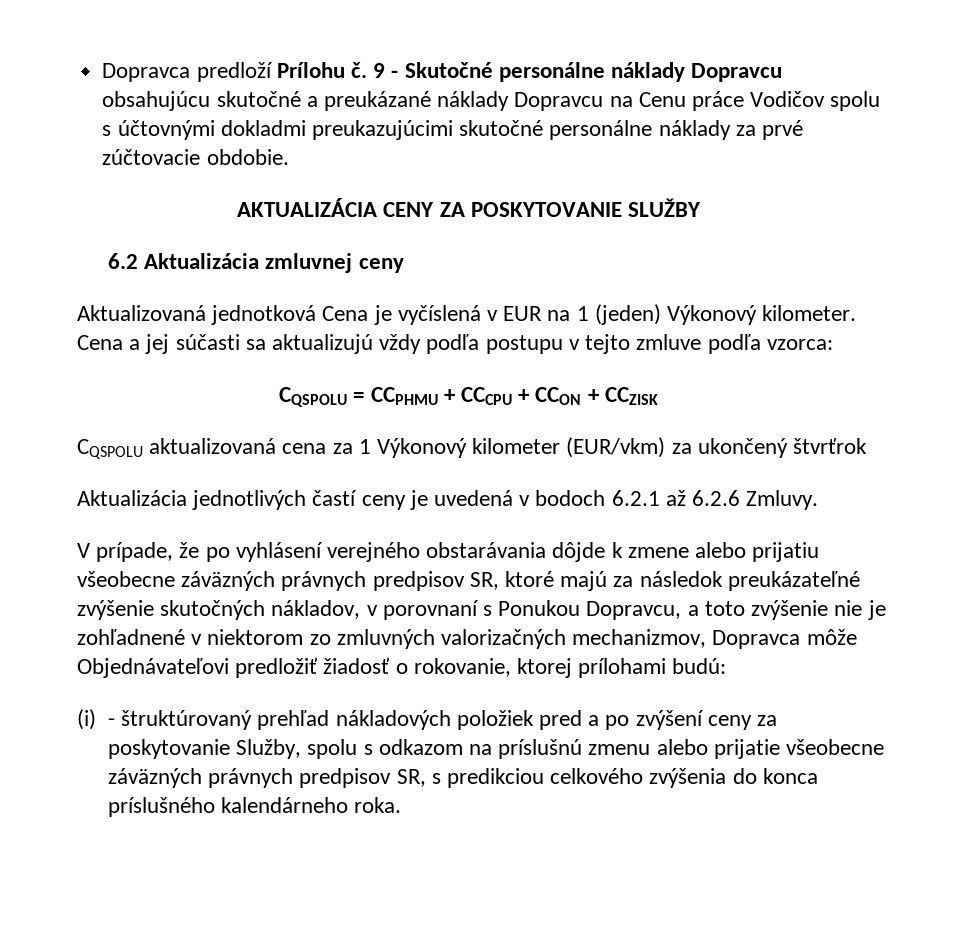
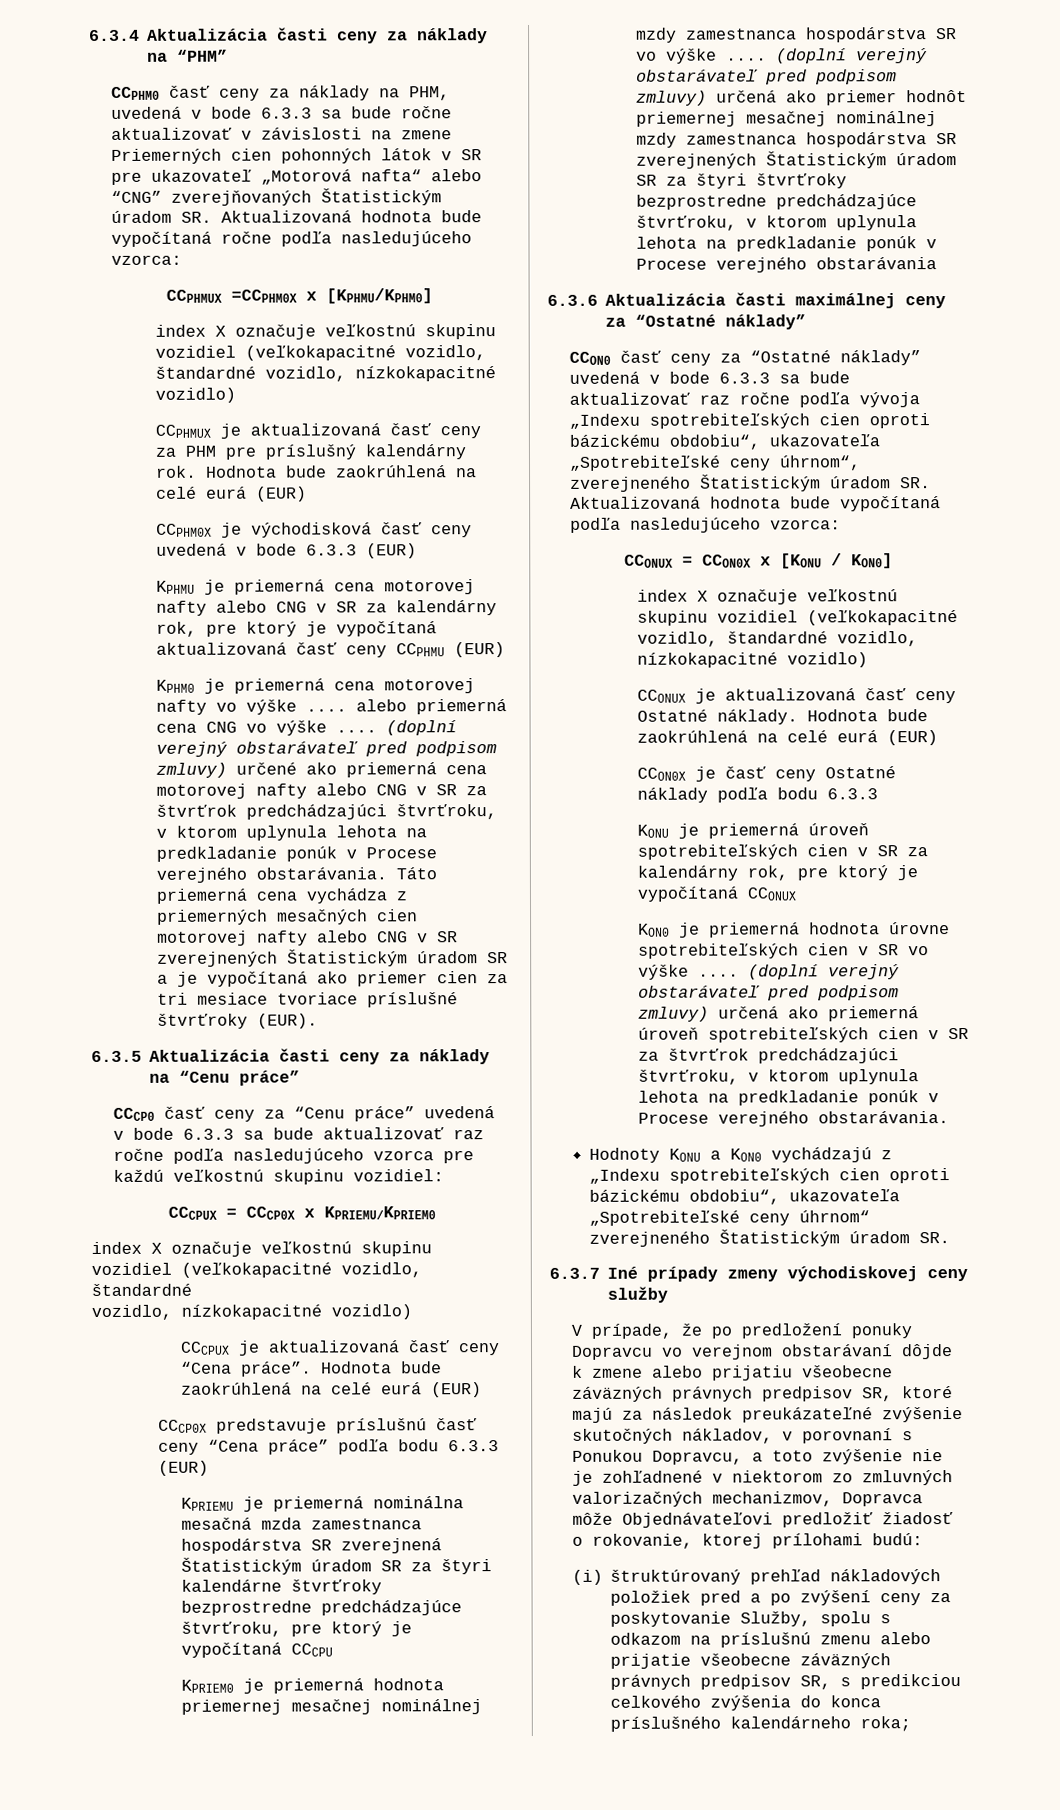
[102,62,783,82] [102,91,881,111] [102,120,803,140] [102,149,289,165] [237,198,701,217] [108,253,404,273] [77,304,857,325] [77,334,833,354] [279,387,658,407] [77,437,868,459] [77,490,819,510] [77,542,547,562] Dopravca predloží Prílohu č. 9 - Skutočné personálne náklady Dopravcu obsahujúcu skutočné a preukázané náklady Dopravcu na Cenu práce Vodičov spolu s účtovnými dokladmi preukazujúcimi skutočné personálne náklady za prvé zúčtovacie obdobie. // AKTUALIZÁCIA CENY ZA POSKYTOVANIE SLUŽBY // 6.2 Aktualizácia zmluvnej ceny // Aktualizovaná jednotková Cena je vyčíslená v EUR na 1 (jeden) Výkonový kilometer. Cena a jej súčasti sa aktualizujú vždy podľa postupu v tejto zmluve podľa vzorca: // CQSPOLU = CCPHMU + CCCPU + CCON + CCZISK // CQSPOLU aktualizovaná cena za 1 Výkonový kilometer (EUR/vkm) za ukončený štvrťrok // Aktualizácia jednotlivých častí ceny je uvedená v bodoch 6.2.1 až 6.2.6 Zmluvy. // V prípade, že po vyhlásení verejného obstarávania -> [89,27,489,44] [147,49,229,62] [111,85,451,101] [111,106,453,119] [111,127,453,140] [111,148,483,164] [111,169,483,185] [111,188,443,206] [111,210,483,223] [111,231,473,247] [111,254,183,265] [166,288,433,304] [155,324,497,340] [155,345,487,361] [155,366,497,382] [155,387,237,403] [155,423,482,439] [155,444,467,460] [156,465,478,478] [156,486,308,502] [156,522,473,538] [156,543,418,559] [156,579,476,595] [156,600,498,616] [156,621,438,637] [156,642,506,658] [156,678,476,694] [156,699,508,715] [156,720,458,736] [156,741,498,757] [156,762,488,778] [156,783,488,799] [156,804,498,820] [156,825,428,841] [156,846,438,862] [156,867,438,883] [156,888,408,904] [157,909,419,925] [157,930,459,946] [157,949,509,967] [157,971,509,987] [157,992,459,1008] [157,1013,319,1029] [91,1048,491,1065] [149,1070,301,1086] [113,1106,496,1122] [113,1127,485,1140] [113,1148,475,1164] [113,1169,445,1185] [167,1206,436,1220] [91,1241,432,1257] [91,1262,422,1278] [91,1283,192,1296] [91,1304,412,1320] [179,1340,500,1356] [180,1361,442,1377] [180,1382,482,1398] [158,1418,478,1434] [158,1439,500,1455] [158,1460,210,1476] [180,1496,464,1512] [180,1517,422,1530] [180,1538,442,1554] [180,1557,492,1575] [180,1579,382,1595] [180,1600,462,1616] [180,1621,412,1637] [180,1642,333,1658] [180,1678,444,1694] [180,1699,482,1715] [635,27,957,43] [635,48,928,64] [635,69,897,85] [635,90,967,106] [635,111,937,127] [635,132,957,148] [635,151,957,169] [635,173,847,189] [635,194,917,210] [635,215,917,231] [635,236,937,252] [635,257,937,273] [547,292,947,309] [605,314,807,330] [569,350,922,366] [569,371,851,384] [569,392,921,408] [569,413,931,429] [569,434,881,450] [569,455,862,471] [570,474,932,492] [570,496,942,512] [570,517,842,533] [624,553,893,569] [636,589,898,605] [636,610,958,626] [636,631,918,647] [636,652,868,668] [636,688,956,704] [636,709,928,725] [636,730,938,746] [636,766,896,782] [636,787,878,803] [636,823,869,839] [636,844,928,860] [636,865,918,881] [636,886,796,902] [637,922,950,938] [637,943,929,959] [637,964,900,980] [637,985,899,1001] [637,1006,919,1022] [637,1027,969,1043] [637,1048,899,1064] [637,1069,919,1085] [637,1090,939,1106] [637,1111,949,1127] [589,1147,893,1163] [589,1168,951,1184] [589,1189,901,1205] [589,1210,871,1226] [589,1229,951,1247] [549,1266,969,1282] [607,1286,669,1303] [571,1323,913,1339] [572,1344,894,1360] 6.3.4 Aktualizácia časti ceny za náklady na “PHM” // CCPHM0 časť ceny za náklady na PHM, uvedená v bode 6.3.3 sa bude ročne aktualizovať v závislosti na zmene Priemerných cien pohonných látok v SR pre ukazovateľ „Motorová nafta“ alebo “CNG” zverejňovaných Štatistickým úradom SR. Aktualizovaná hodnota bude vypočítaná ročne podľa nasledujúceho vzorca: // CCPHMUX =CCPHM0X x [KPHMU/KPHM0] // index X označuje veľkostnú skupinu vozidiel (veľkokapacitné vozidlo, štandardné vozidlo, nízkokapacitné vozidlo) // CCPHMUX je aktualizovaná časť ceny za PHM pre príslušný kalendárny rok. Hodnota bude zaokrúhlená na celé eurá (EUR) // CCPHM0X je východisková časť ceny uvedená v bode 6.3.3 (EUR) // KPHMU je priemerná cena motorovej nafty alebo CNG v SR za kalendárny rok, pre ktorý je vypočítaná aktualizovaná časť ceny CCPHMU (EUR) // KPHM0 je priemerná cena motorovej nafty vo výške .... alebo priemerná cena CNG vo výške .... (doplní verejný obstarávateľ pred podpisom zmluvy) určené ako priemerná cena motorovej nafty alebo CNG v SR za štvrťrok predchádzajúci štvrťroku, v ktorom uplynula lehota na predkladanie ponúk v Procese verejného obstarávania. Táto priemerná cena vychádza z priemerných mesačných cien motorovej nafty alebo CNG v SR zverejnených Štatistickým úradom SR a je vypočítaná ako priemer cien za tri mesiace tvoriace príslušné štvrťroky (EUR). // 6.3.5 Aktualizácia časti ceny za náklady na “Cenu práce” // CCCP0 časť ceny za “Cenu práce” uvedená v bode 6.3.3 sa bude aktualizovať raz ročne podľa nasledujúceho vzorca pre každú veľkostnú skupinu vozidiel: // CCCPUX = CCCP0X x KPRIEMU/KPRIEM0 // index X označuje veľkostnú skupinu vozidiel (veľkokapacitné vozidlo, štandardné // vozidlo, nízkokapacitné vozidlo) // CCCPUX je aktualizovaná časť ceny “Cena práce”. Hodnota bude zaokrúhlená na celé eurá (EUR) // CCCP0X predstavuje príslušnú časť ceny “Cena práce” podľa bodu 6.3.3 (EUR) // KPRIEMU je priemerná nominálna mesačná mzda zamestnanca hospodárstva SR zverejnená Štatistickým úradom SR za štyri kalendárne štvrťroky bezprostredne predchádzajúce štvrťroku, pre ktorý je vypočítaná CCCPU // KPRIEM0 je priemerná hodnota priemernej mesačnej nominálnej mzdy zamestnanca hospodárstva SR vo výške .... (doplní verejný obstarávateľ pred podpisom zmluvy) určená ako priemer hodnôt priemernej mesačnej nominálnej mzdy zamestnanca hospodárstva SR zverejnených Štatistickým úradom SR za štyri štvrťroky bezprostredne predchádzajúce štvrťroku, v ktorom uplynula lehota na predkladanie ponúk v Procese verejného obstarávania // 6.3.6 Aktualizácia časti maximálnej ceny za “Ostatné náklady” // CCON0 časť ceny za “Ostatné náklady” uvedená v bode 6.3.3 sa bude aktualizovať raz ročne podľa vývoja „Indexu spotrebiteľských cien oproti bázickému obdobiu“, ukazovateľa „Spotrebiteľské ceny úhrnom“, zverejneného Štatistickým úradom SR. Aktualizovaná hodnota bude vypočítaná podľa nasledujúceho vzorca: // CCONUX = CCON0X x [KONU / KON0] // index X označuje veľkostnú skupinu vozidiel (veľkokapacitné vozidlo, štandardné vozidlo, nízkokapacitné vozidlo) // CCONUX je aktualizovaná časť ceny Ostatné náklady. Hodnota bude zaokrúhlená na celé eurá (EUR) // CCON0X je časť ceny Ostatné náklady podľa bodu 6.3.3 // KONU je priemerná úroveň spotrebiteľských cien v SR za kalendárny rok, pre ktorý je vypočítaná CCONUX // KON0 je priemerná hodnota úrovne spotrebiteľských cien v SR vo výške .... (doplní verejný obstarávateľ pred podpisom zmluvy) určená ako priemerná úroveň spotrebiteľských cien v SR za štvrťrok predchádzajúci štvrťroku, v ktorom uplynula lehota na predkladanie ponúk v Procese verejného obstarávania. // Hodnoty KONU a KON0 vychádzajú z „Indexu spotrebiteľských cien oproti bázickému obdobiu“, ukazovateľa „Spotrebiteľské ceny úhrnom“ zverejneného Štatistickým úradom SR. // 6.3.7 Iné prípady zmeny východiskovej ceny služby // V prípade, že po predložení ponuky Dopravcu vo verejnom obstarávaní
[108,718,116,726] - -> (604, 1577) none
[354,797,402,813] roka. -> [860,1716,912,1732] roka;

